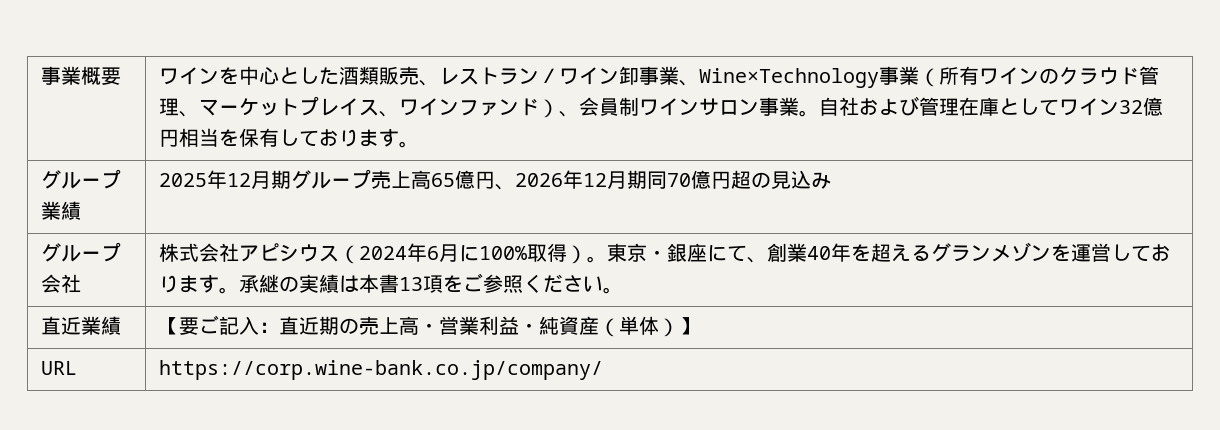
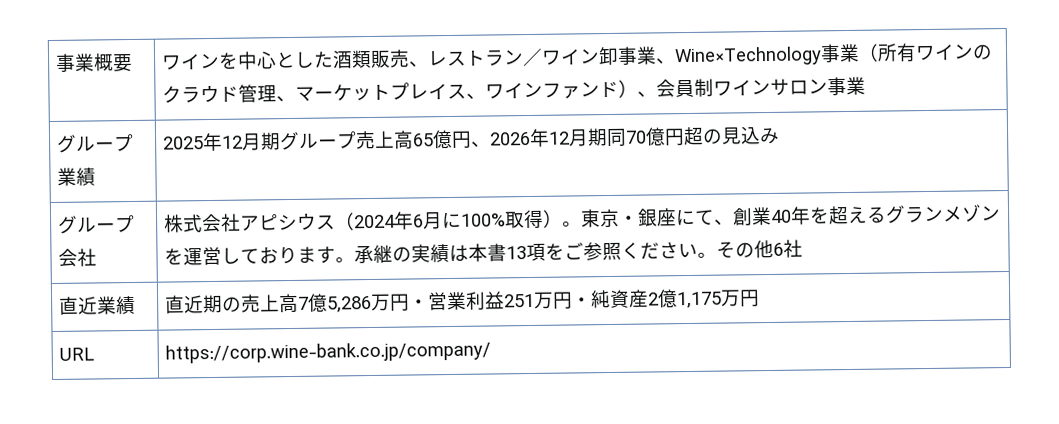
[799,96,1164,117] [159,128,420,148] 。自社および管理在庫としてワイン32億円相当を保有しております。 -> (867, 86) none
(624, 290) none -> [716,239,804,259] その他6社
[159,315,280,335] 【要ご記入： -> (137, 305) none
[419,316,700,337] ・営業利益・純資産（単体）】 -> [298,289,761,313] 7億5,286万円・営業利益251万円・純資産2億1,175万円

